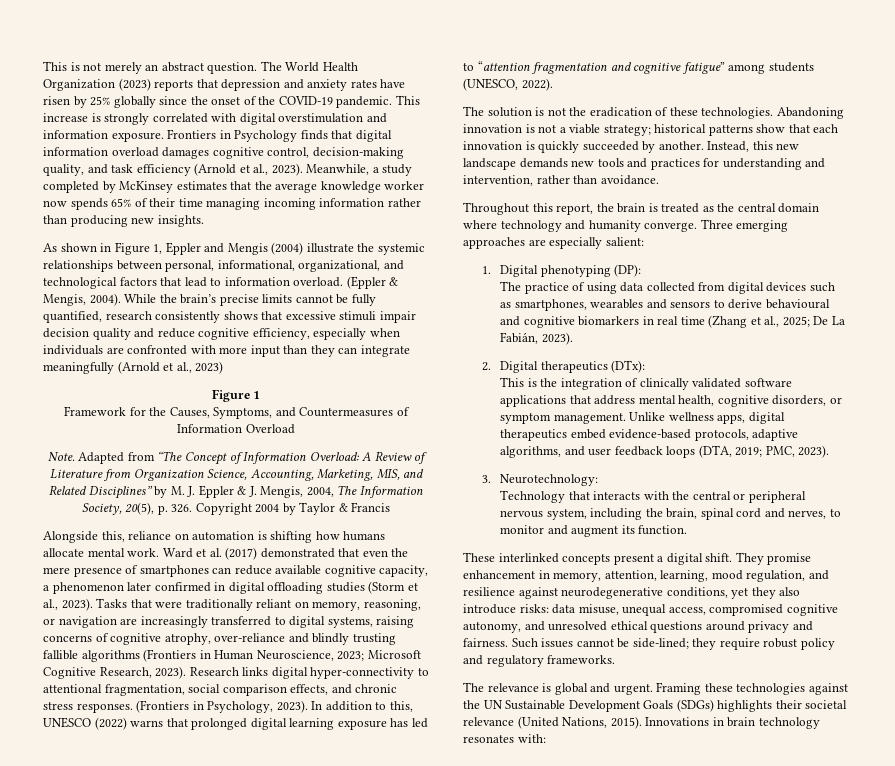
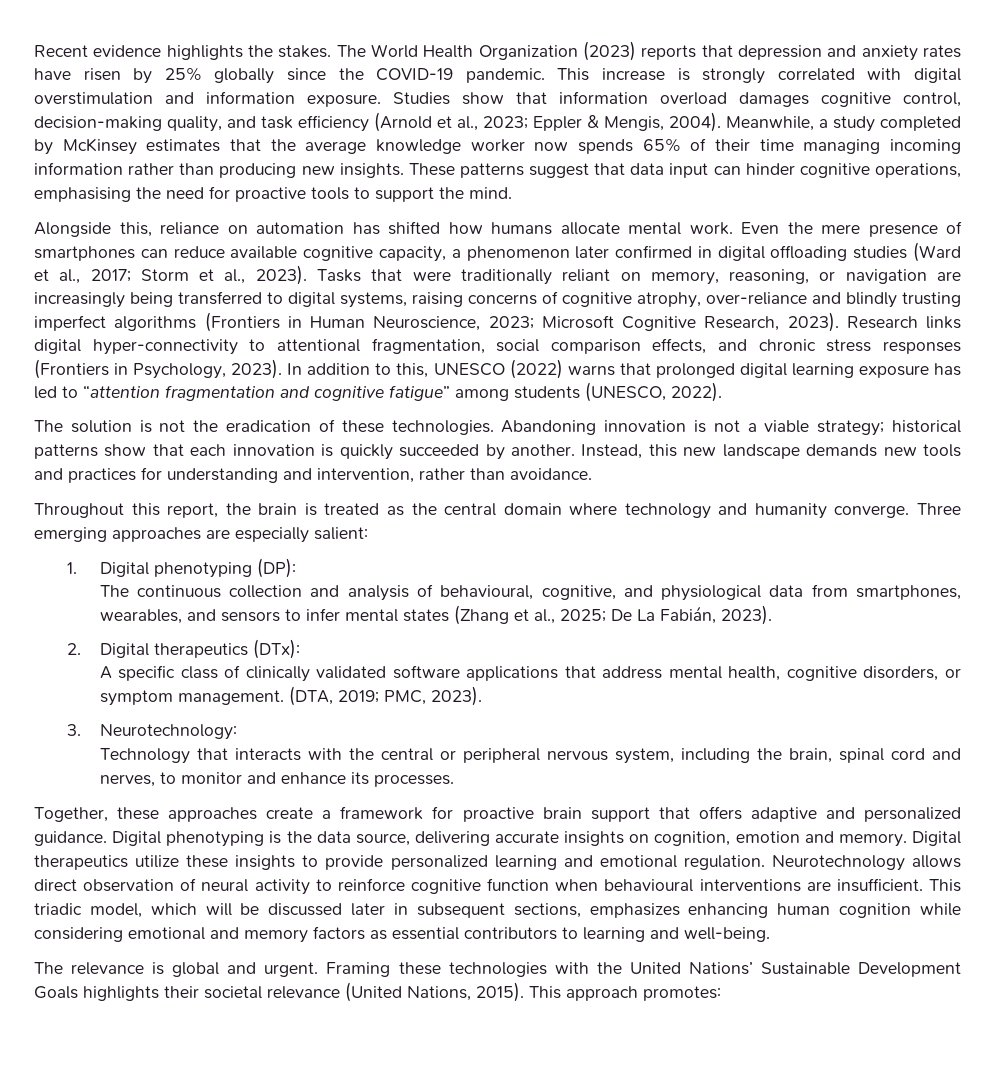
[43,61,258,74] This is not merely an abstract question. -> [34,45,332,60] Recent evidence highlights the stakes.
[211,96,276,105] onset of the -> (364, 74) none
[167,129,392,142] Frontiers in Psychology finds that digital -> [393,92,547,105] Studies show that
[271,163,303,176] 2023). -> [483,112,721,132] 2023; Eppler & Mengis, 2004).
[43,242,425,255] [43,260,404,272] [43,276,399,289] [43,293,376,306] [43,311,416,323] [43,328,400,340] [43,345,410,357] [43,361,224,374] [211,389,261,402] [64,406,410,419] [177,424,295,434] [47,451,428,465] [49,469,425,481] [49,485,423,499] [81,502,391,515] // As shown in Figure 1, Eppler and Mengis (2004) illustrate the systemic relationships between personal, informational, organizational, and technological factors that lead to information overload. (Eppler & Mengis, 2004). While the brain’s precise limits cannot be fully quantified, research consistently shows that excessive stimuli impair decision quality and reduce cognitive efficiency, especially when individuals are confronted with more input than they can integrate meaningfully (Arnold et al., 2023) // Figure 1 // Framework for the Causes, Symptoms, and Countermeasures of Information Overload // Note. Adapted from “The Concept of Information Overload: A Review of Literature from Organization Science, Accounting, Marketing, MIS, and Related Disciplines” by M. J. Eppler & J. Mengis, 2004, The Information Society, 20(5), p. 326. Copyright 2004 by Taylor & Francis -> [408,163,961,178] [34,186,512,202] These patterns suggest that data input can hinder cognitive operations, emphasising the need for proactive tools to support the mind.
[257,531,313,543] is shifting -> [352,221,440,235] has shifted
[162,547,388,560] Ward et al. (2017) demonstrated that even -> [741,222,779,234] Even
[368,581,406,594] (Storm -> [913,242,962,262] [34,269,189,284] (Ward et al., 2017; Storm
(208, 622) none -> [130,292,173,307] being
[43,650,78,660] fallible -> [34,315,106,331] imperfect
[76,703,133,713] responses. -> [882,341,961,354] responses
[524,282,835,294] [500,299,830,311] [500,316,705,328] practice of using data collected from digital devices such as smartphones, wearables and sensors to derive behavioural and cognitive biomarkers in real time -> [136,584,962,601] [99,608,449,624] continuous collection and analysis of behavioural, cognitive, and physiological data from smartphones, wearables, and sensors to infer mental states
[500,377,622,390] This is the integration -> [99,665,218,681] A specific class
[629,412,785,424] [500,429,799,441] [500,446,696,458] Unlike wellness apps, digital therapeutics embed evidence-based protocols, adaptive algorithms, and user feedback loops -> (284, 697) none
[571,525,688,537] [463,552,812,565] [463,570,829,582] [463,587,801,599] [463,604,838,616] [463,621,813,633] [463,638,835,650] [463,655,616,667] augment its function. // These interlinked concepts present a digital shift. They promise enhancement in memory, attention, learning, mood regulation, and resilience against neurodegenerative conditions, yet they also introduce risks: data misuse, unequal access, compromised cognitive autonomy, and unresolved ethical questions around privacy and fairness. Such issues cannot be side-lined; they require robust policy and regulatory frameworks. -> [280,772,454,787] [34,806,961,822] [34,831,961,847] [34,855,962,871] [34,878,961,895] [34,903,962,918] [34,926,770,943] enhance its processes. // Together, these approaches create a framework for proactive brain support that offers adaptive and personalized guidance. Digital phenotyping is the data source, delivering accurate insights on cognition, emotion and memory. Digital therapeutics utilize these insights to provide personalized learning and emotional regulation. Neurotechnology allows direct observation of neural activity to reinforce cognitive function when behavioural interventions are insufficient. This triadic model, which will be discussed later in subsequent sections, emphasizes enhancing human cognition while considering emotional and memory factors as essential contributors to learning and well-being.
[808,683,848,695] [463,700,503,709] against the UN -> [554,962,753,975] with the United Nations’
[676,699,714,712] (SDGs) -> (78, 992) none
[645,717,820,729] [463,734,546,743] Innovations in brain technology resonates with: -> [529,986,721,1001] This approach promotes:

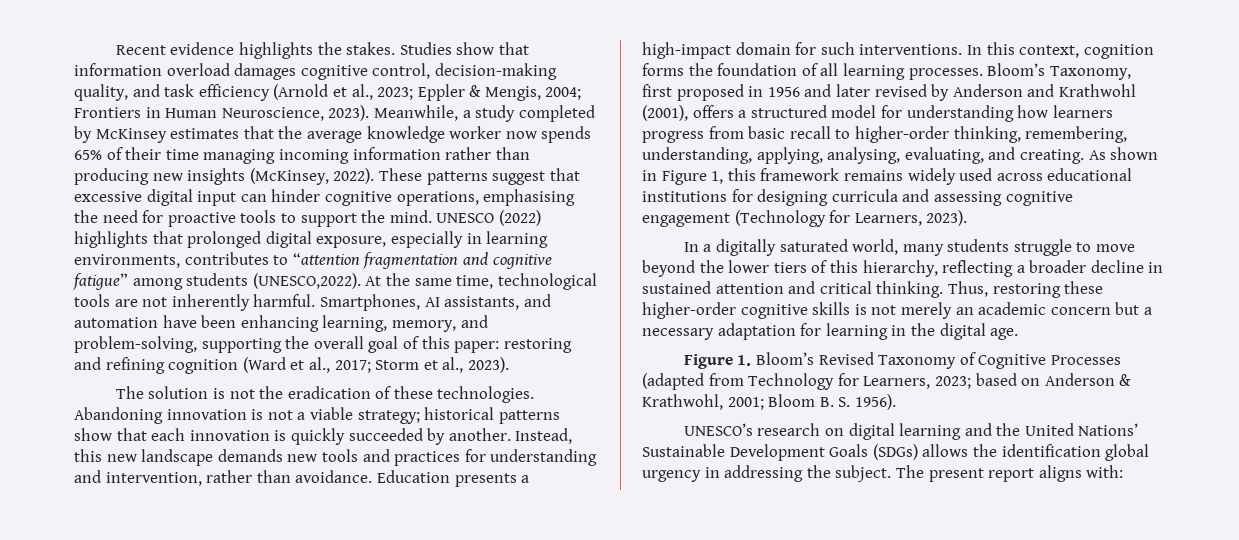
[336,41,962,61] [34,67,962,84] [34,91,381,107] The World Health Organization (2023) reports that depression and anxiety rates have risen by 25% globally since the COVID-19 pandemic. This increase is strongly correlated with digital overstimulation and information exposure. -> (396, 48) none
[669,112,721,132] 2004). -> [545,87,582,100] [74,105,370,121] 2004; Frontiers in Human Neuroscience, 2023).
[339,163,404,178] insights. -> [187,168,375,185] insights (McKinsey, 2022).
[630,163,665,175] data -> [74,189,193,206] excessive digital
[34,221,962,237] [34,245,908,262] // Alongside this, reliance on automation has shifted how humans allocate mental work. Even the mere presence of smartphones can reduce available cognitive capacity, a phenomenon later confirmed in digital offloading studies -> [436,210,541,226] [74,231,549,248] [74,252,552,269] [73,273,597,290] [74,294,551,311] [74,315,488,332] [74,336,572,353] [74,357,239,374] UNESCO (2022) highlights that prolonged digital exposure, especially in learning environments, contributes to “attention fragmentation and cognitive fatigue” among students (UNESCO,2022). At the same time, technological tools are not inherently harmful. Smartphones, AI assistants, and automation have been enhancing learning, memory, and problem-solving, supporting the overall goal of this paper: restoring and refining cognition
[317,269,961,285] [34,291,961,308] [34,312,961,332] [34,338,961,355] [34,359,961,379] [34,382,722,402] Tasks that were traditionally reliant on memory, reasoning, or navigation are increasingly being transferred to digital systems, raising concerns of cognitive atrophy, over-reliance and blindly trusting imperfect algorithms (Frontiers in Human Neuroscience, 2023; Microsoft Cognitive Research, 2023). Research links digital hyper-connectivity to attentional fragmentation, social comparison effects, and chronic stress responses (Frontiers in Psychology, 2023). In addition to this, UNESCO (2022) warns that prolonged digital learning exposure has led to “attention fragmentation and cognitive fatigue” among students (UNESCO, 2022). -> (509, 365) none
[34,503,961,519] [34,527,368,543] [66,558,296,578] [99,584,962,601] [99,605,772,625] [66,639,300,659] [99,665,961,682] [99,686,482,706] [66,724,237,740] [99,748,962,764] [99,772,454,787] [34,806,961,822] [34,831,961,847] [34,855,962,871] [34,878,961,895] [34,903,962,918] [34,926,770,943] [34,962,589,977] // Throughout this report, the brain is treated as the central domain where technology and humanity converge. Three emerging approaches are especially salient: // 1. Digital phenotyping (DP): // The continuous collection and analysis of behavioural, cognitive, and physiological data from smartphones, wearables, and sensors to infer mental states (Zhang et al., 2025; De La Fabián, 2023). // 2. Digital therapeutics (DTx): // A specific class of clinically validated software applications that address mental health, cognitive disorders, or symptom management. (DTA, 2019; PMC, 2023). // 3. Neurotechnology: // Technology that interacts with the central or peripheral nervous system, including the brain, spinal cord and nerves, to monitor and enhance its processes. // Together, these approaches create a framework for proactive brain support that offers adaptive and personalized guidance. Digital phenotyping is the data source, delivering accurate insights on cognition, emotion and memory. Digital therapeutics utilize these insights to provide personalized learning and emotional regulation. Neurotechnology allows direct observation of neural activity to reinforce cognitive function when behavioural interventions are insufficient. This triadic model, which will be discussed later in subsequent sections, emphasizes enhancing human cognition while considering emotional and memory factors as essential contributors to learning and well-being. // The relevance is global and urgent. Framing these technologies with -> [376,470,530,487] [642,42,1154,59] [642,63,1131,80] [642,84,1136,101] [642,105,1113,122] [642,126,1128,143] [642,147,1159,164] [642,168,1133,185] [642,189,1073,206] [642,210,968,227] [683,239,1136,256] [642,260,1164,277] [642,281,1104,298] [642,302,1152,319] [642,323,1019,340] [683,352,1121,369] [642,373,1132,390] [642,394,896,410] [683,423,992,440] Education presents a high-impact domain for such interventions. In this context, cognition forms the foundation of all learning processes. Bloom’s Taxonomy, first proposed in 1956 and later revised by Anderson and Krathwohl (2001), offers a structured model for understanding how learners progress from basic recall to higher-order thinking, remembering, understanding, applying, analysing, evaluating, and creating. As shown in Figure 1, this framework remains widely used across educational institutions for designing curricula and assessing cognitive engagement (Technology for Learners, 2023). // In a digitally saturated world, many students struggle to move beyond the lower tiers of this hierarchy, reflecting a broader decline in sustained attention and critical thinking. Thus, restoring these higher-order cognitive skills is not merely an academic concern but a necessary adaptation for learning in the digital age. // Figure 1. Bloom’s Revised Taxonomy of Cognitive Processes (adapted from Technology for Learners, 2023; based on Anderson & Krathwohl, 2001; Bloom B. S. 1956). // UNESCO’s research on digital learning and
[83,982,721,1002] highlights their societal relevance (United Nations, 2015). This approach promotes: -> [872,444,1150,461] [642,465,1124,482] (SDGs) allows the identification global urgency in addressing the subject. The present report aligns with:

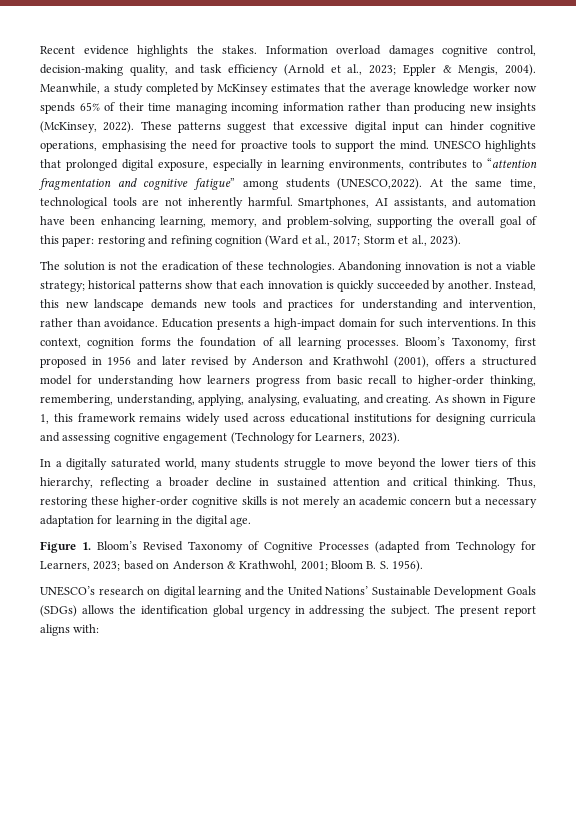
[399,42,529,55] [74,63,162,76] Studies show that information -> [265,45,328,54] Information
[545,87,582,100] [74,105,370,121] 2004; Frontiers in Human Neuroscience, 2023). -> [505,64,536,76] 2004).
[498,210,541,226] (2022) -> (481, 145) none

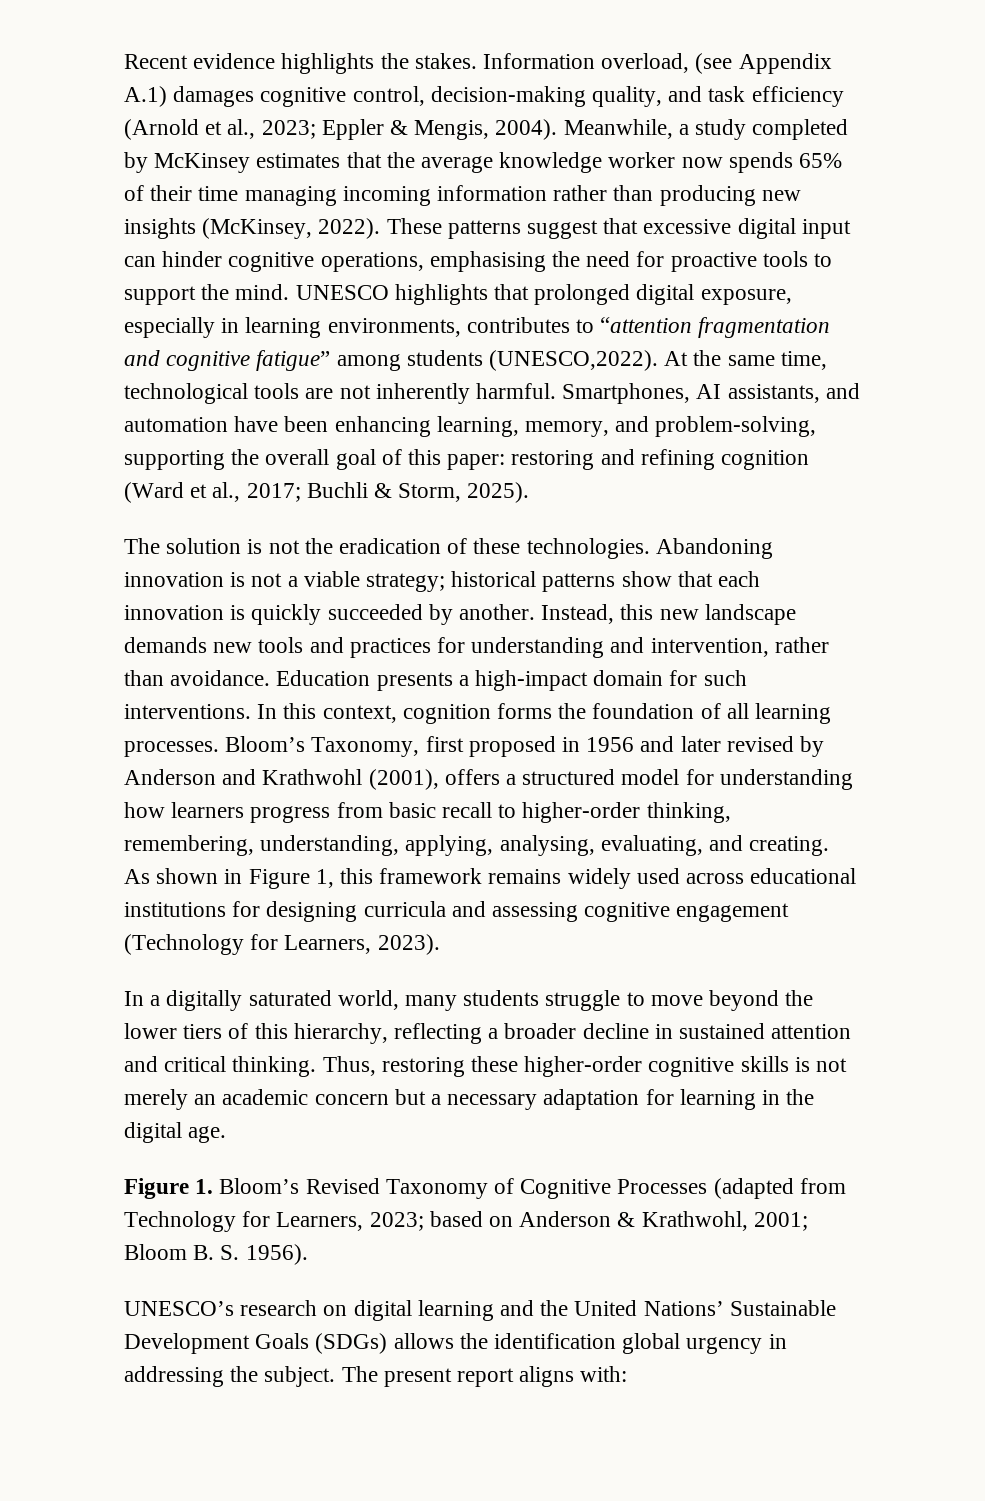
[336,45,382,55] overload -> [601,53,832,74] [124,86,167,107] overload, (see Appendix A.1)
[363,235,461,247] Storm et al., 2023). -> [306,482,530,503] Buchli & Storm, 2025).

